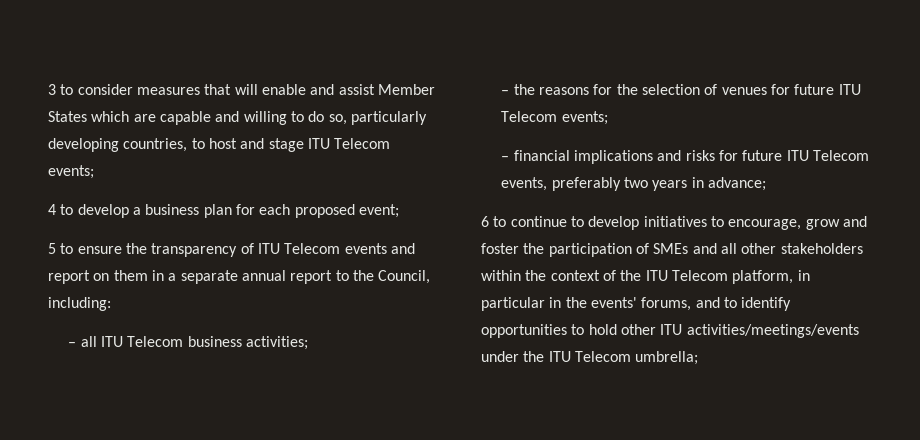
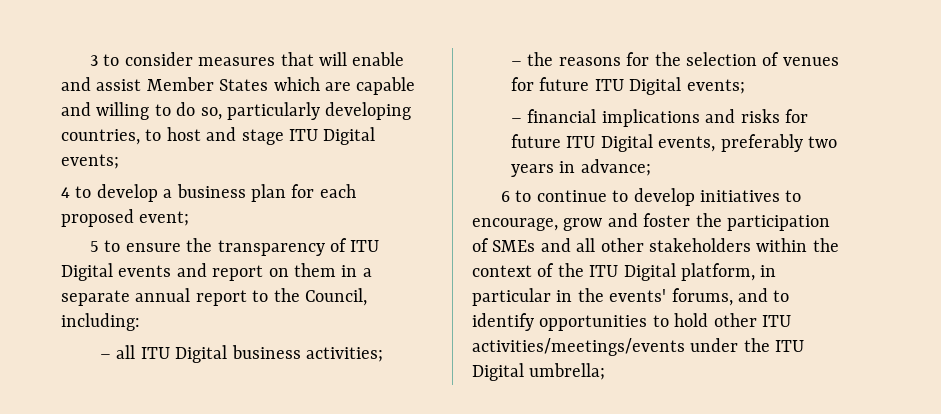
[334,138,391,149] Telecom -> [323,127,376,145] Digital
[284,243,341,254] Telecom -> [61,263,113,281] Digital
[127,336,184,347] Telecom -> [175,345,228,363] Digital
[501,111,558,122] Telecom -> [629,77,682,95] Digital
[812,150,869,161] Telecom -> [600,134,653,152] Digital
[671,270,728,281] Telecom -> [623,263,676,281] Digital
[574,351,631,362] Telecom -> [472,363,524,381] Digital

